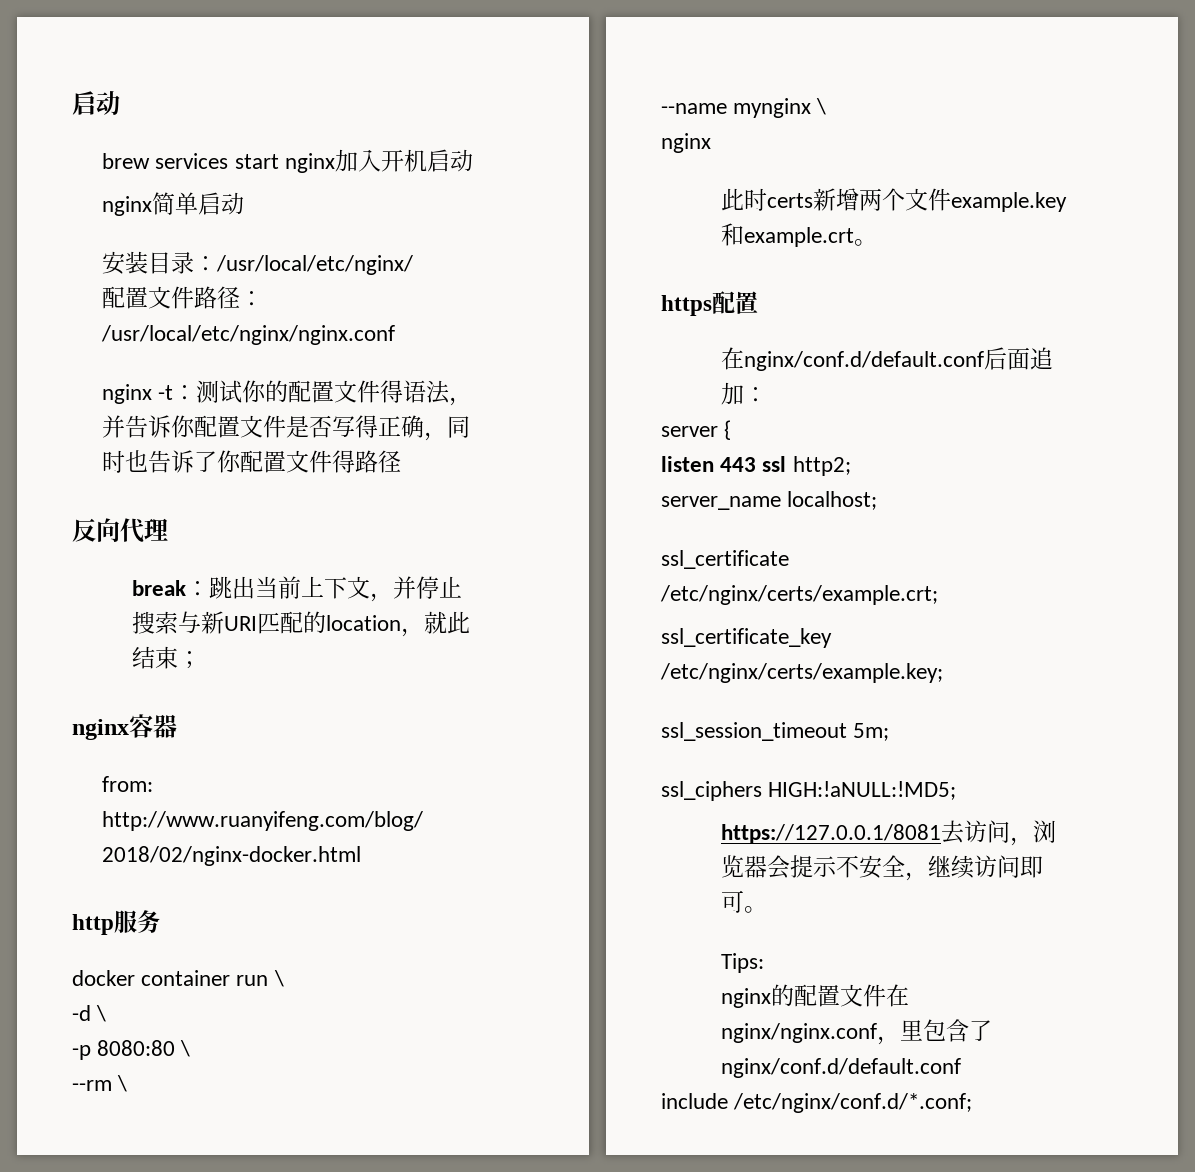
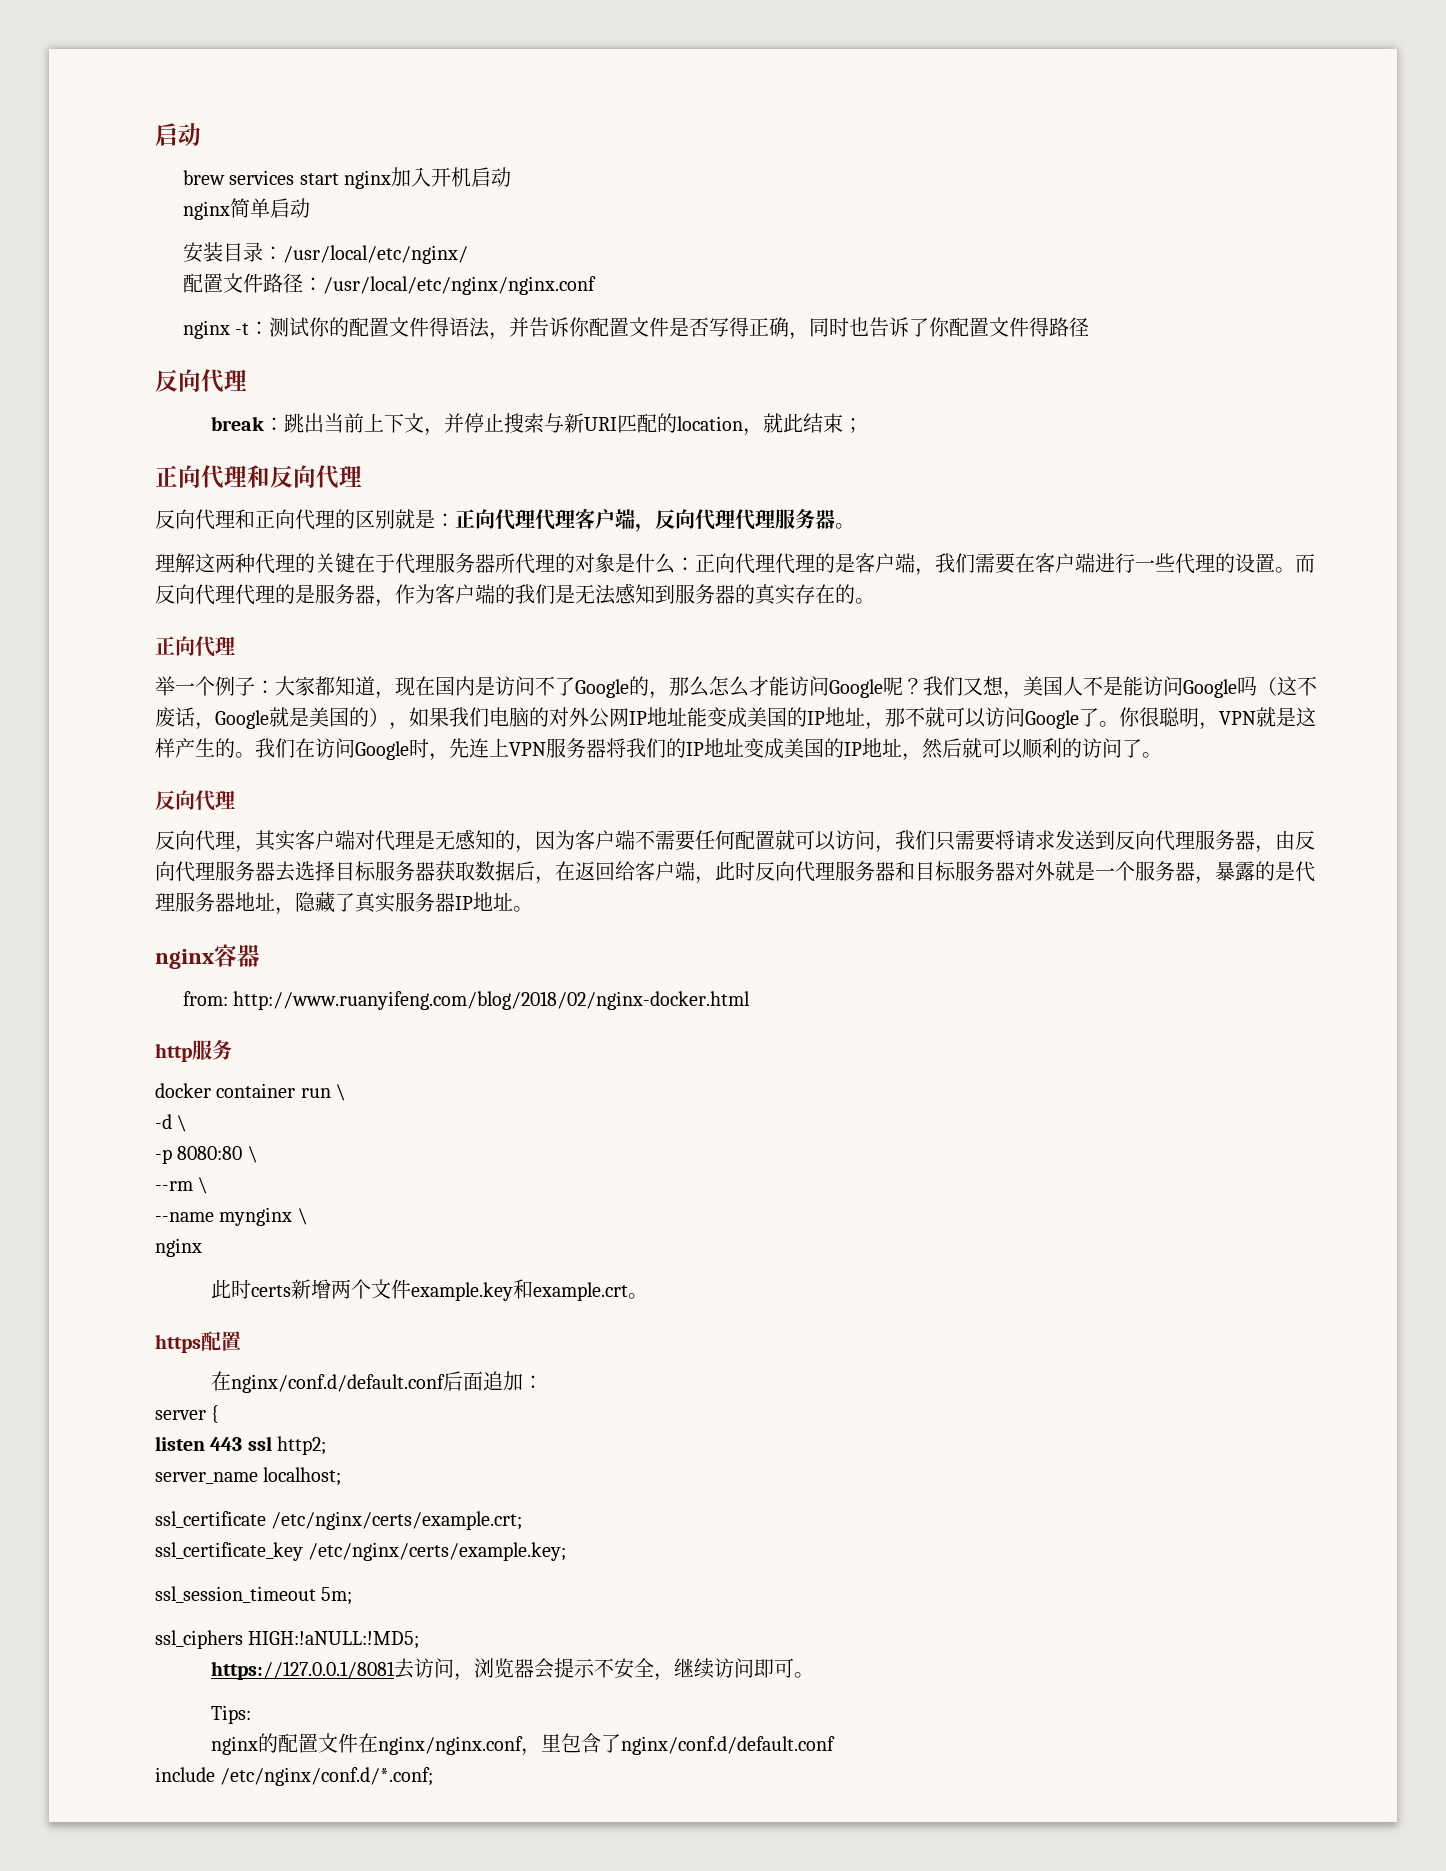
(202, 660) none -> [155,465,362,489] [155,509,855,532] [155,553,1315,576] [155,583,875,607] [155,636,235,657] [155,676,1317,699] [155,707,1316,730] [155,738,1162,761] [155,790,235,811] [155,829,1315,853] [155,861,1315,884] [155,892,533,915] // 正向代理和反向代理 // 反向代理和正向代理的区别就是：正向代理代理客户端，反向代理代理服务器。 // 理解这两种代理的关键在于代理服务器所代理的对象是什么：正向代理代理的是客户端，我们需要在客户端进行一些代理的设置。而反向代理代理的是服务器，作为客户端的我们是无法感知到服务器的真实存在的。 // 正向代理 // 举一个例子：大家都知道，现在国内是访问不了Google的，那么怎么才能访问Google呢？我们又想，美国人不是能访问Google吗（这不废话，Google就是美国的），如果我们电脑的对外公网IP地址能变成美国的IP地址，那不就可以访问Google了。你很聪明，VPN就是这样产生的。我们在访问Google时，先连上VPN服务器将我们的IP地址变成美国的IP地址，然后就可以顺利的访问了。 // 反向代理 // 反向代理，其实客户端对代理是无感知的，因为客户端不需要任何配置就可以访问，我们只需要将请求发送到反向代理服务器，由反向代理服务器去选择目标服务器获取数据后，在返回给客户端，此时反向代理服务器和目标服务器对外就是一个服务器，暴露的是代理服务器地址，隐藏了真实服务器IP地址。

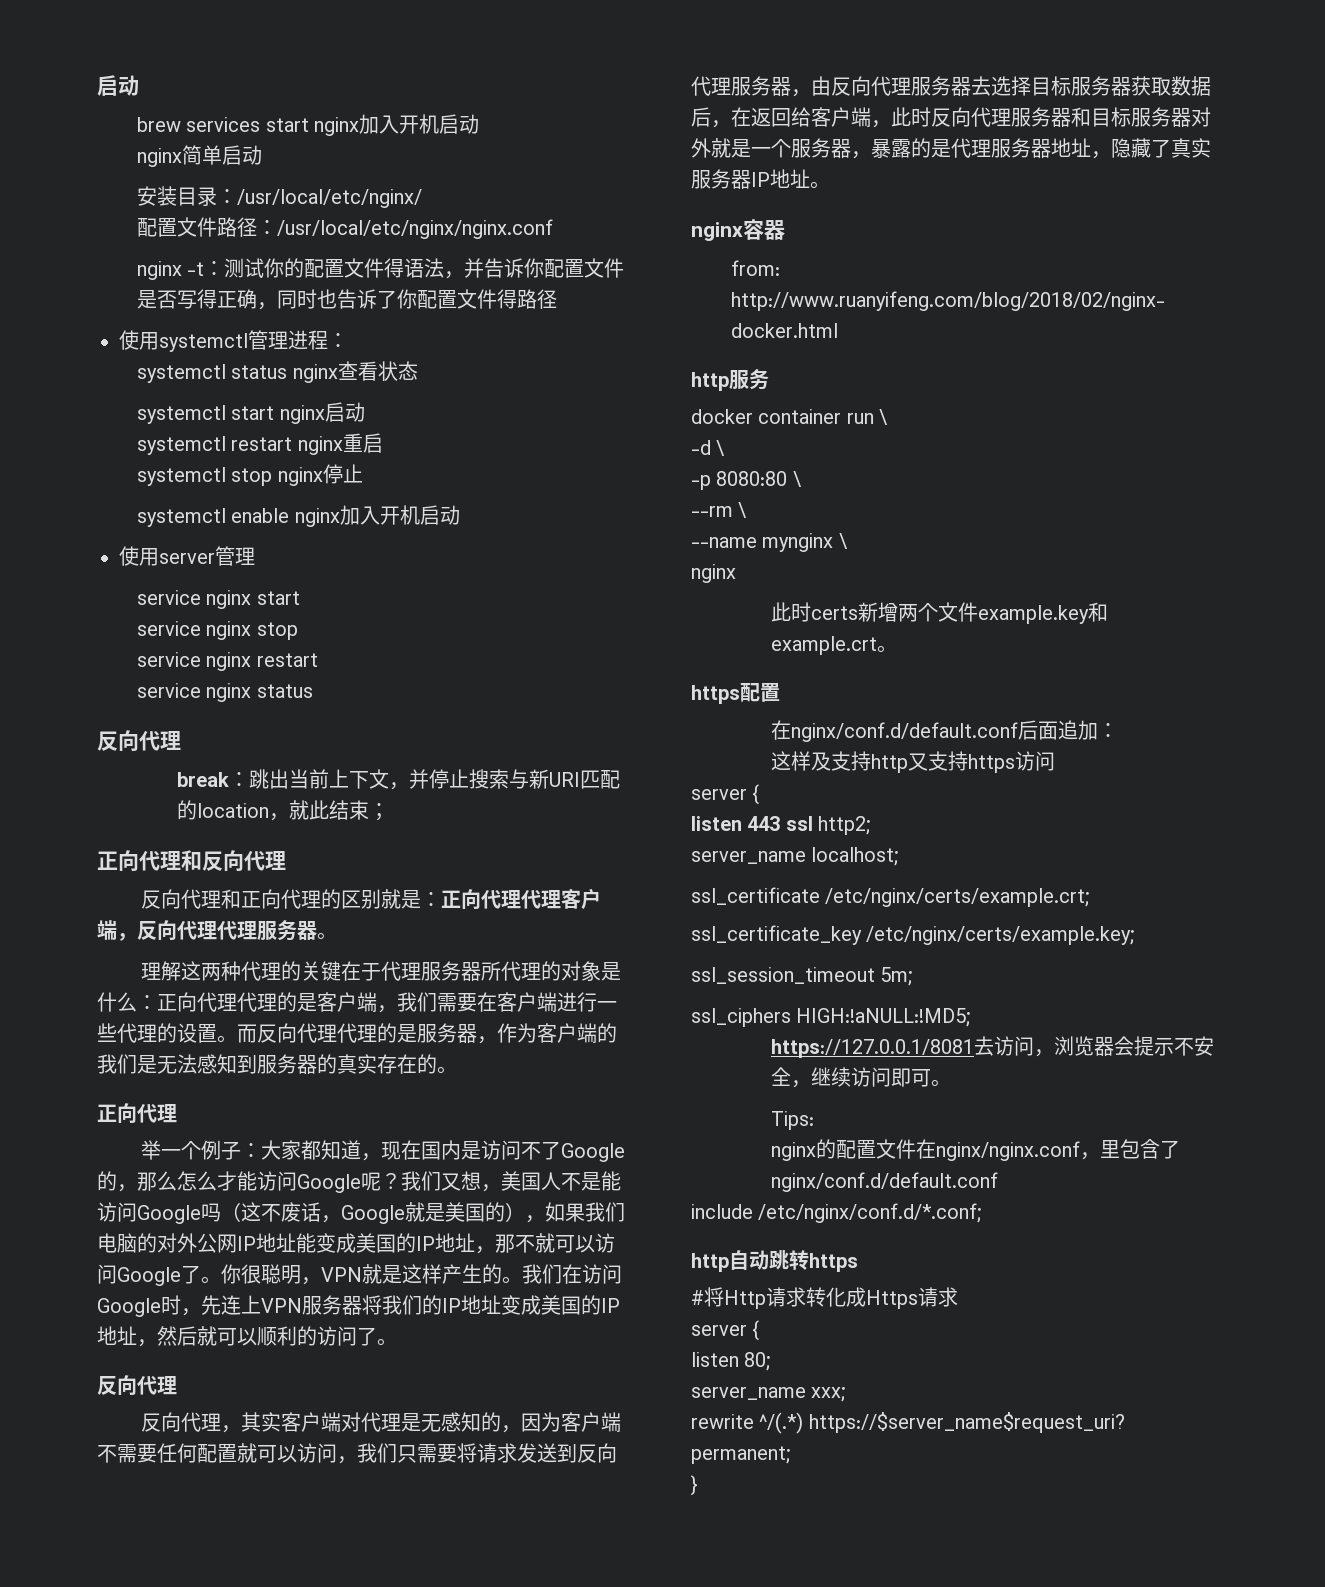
(1090, 327) none -> [119,330,348,352] [136,361,418,383] [136,402,365,424] [136,433,383,455] [136,464,363,486] [136,505,460,527] [119,546,255,566] [136,590,300,609] [136,621,298,640] [136,652,318,671] [136,683,313,702] // 使用systemctl管理进程： // systemctl status nginx查看状态 // systemctl start nginx启动 // systemctl restart nginx重启 // systemctl stop nginx停止 // systemctl enable nginx加入开机启动 // 使用server管理 // service nginx start // service nginx stop // service nginx restart // service nginx status
(543, 1382) none -> [770,751,1055,773] // 这样及支持http又支持https访问
(434, 1776) none -> [691,1250,858,1272] [691,1287,958,1309] [691,1320,760,1341] [691,1352,771,1371] [691,1387,846,1402] [691,1412,1125,1434] [691,1446,790,1464] [690,1475,698,1496] // http自动跳转https // #将Http请求转化成Https请求 // server { // listen 80; // server_name xxx; // rewrite ^/(.*) https://$server_name$request_uri? permanent; // }

